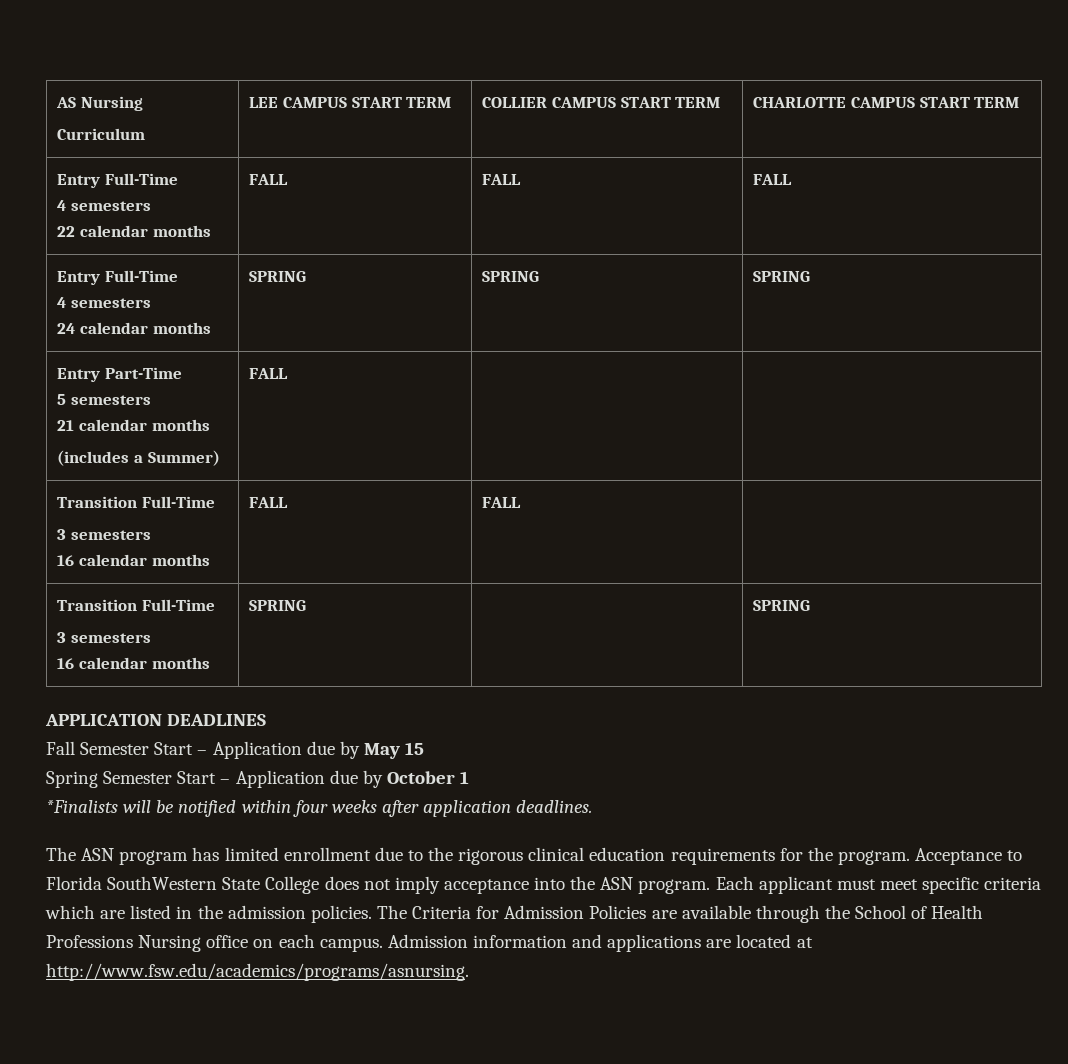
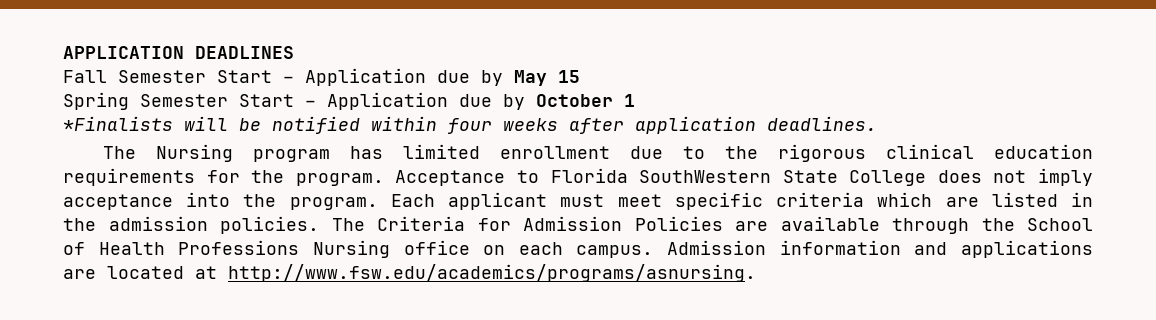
[56,96,144,111] [57,128,146,140] [249,97,452,108] [482,97,721,108] [753,97,1020,108] [57,173,179,188] [57,200,152,211] [57,225,211,237] [249,174,289,185] [482,174,522,185] [753,174,793,185] [57,270,179,285] [57,297,152,308] [57,322,211,334] [249,271,307,282] [482,271,540,282] [753,271,811,282] [57,367,183,382] [57,394,152,405] [57,419,210,431] [57,450,220,466] [249,368,289,379] [57,496,216,508] [57,529,152,540] [57,554,210,566] [249,497,289,508] [482,497,522,508] [57,599,216,611] [57,632,152,643] [57,657,210,669] [249,600,307,611] [753,600,811,611] AS Nursing // Curriculum | LEE CAMPUS START TERM | COLLIER CAMPUS START TERM | CHARLOTTE CAMPUS START TERM // Entry Full-Time // 4 semesters // 22 calendar months | FALL | FALL | FALL // Entry Full-Time // 4 semesters // 24 calendar months | SPRING | SPRING | SPRING // Entry Part-Time // 5 semesters // 21 calendar months // (includes a Summer) | FALL | | // Transition Full-Time // 3 semesters // 16 calendar months | FALL | FALL | // Transition Full-Time // 3 semesters // 16 calendar months | SPRING | | SPRING // -> (63, 52) none
[81,848,115,861] ASN -> [155,144,233,162] Nursing
[600,877,634,890] ASN -> (277, 200) none

